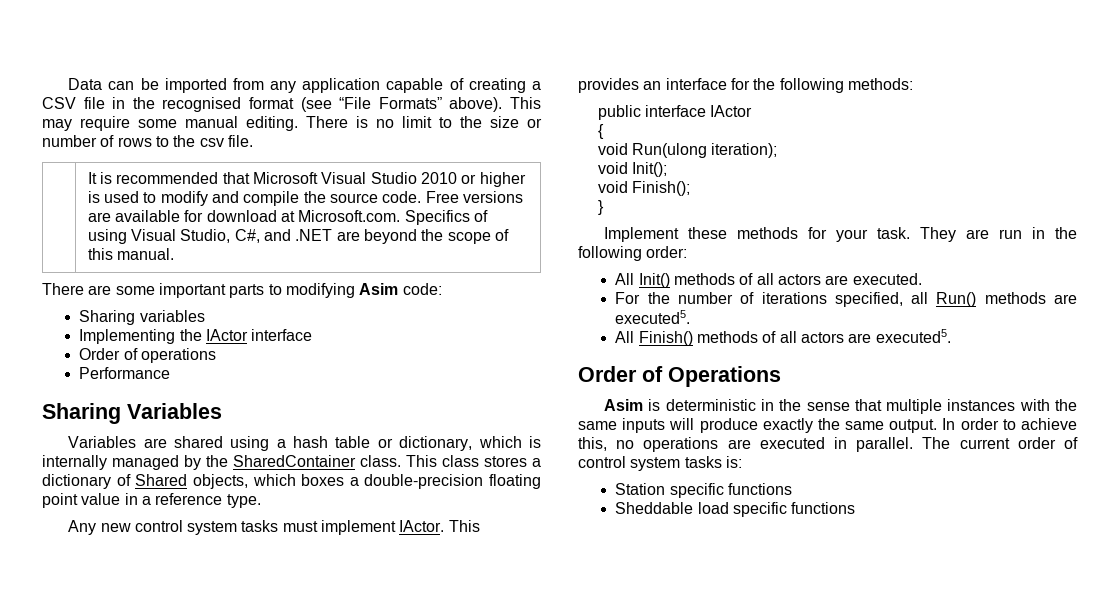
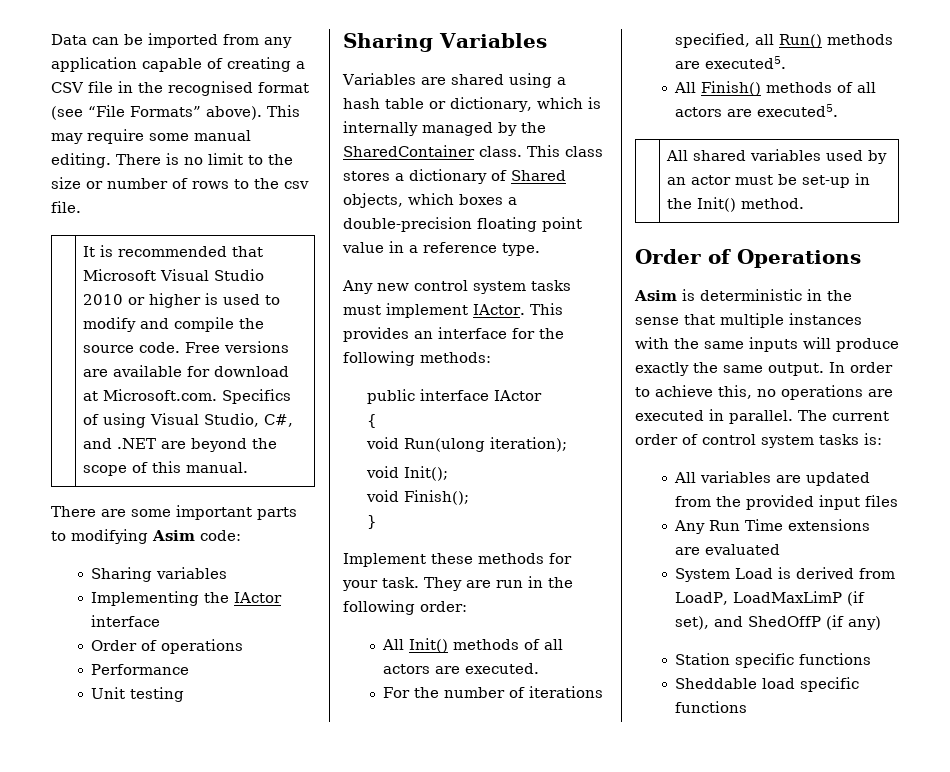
(171, 373) none -> [91,687,185,702] // Unit testing
(951, 336) none -> [666,149,888,164] [667,173,871,188] [667,197,805,212] // | All shared variables used by an actor must be set-up in the Init() method.
(742, 462) none -> [674,471,871,486] [675,495,899,510] [674,519,871,534] [675,544,781,555] [675,567,896,582] [675,591,866,606] [675,615,882,630] // All variables are updated from the provided input files // Any Run Time extensions are evaluated // System Load is derived from LoadP, LoadMaxLimP (if set), and ShedOffP (if any)

